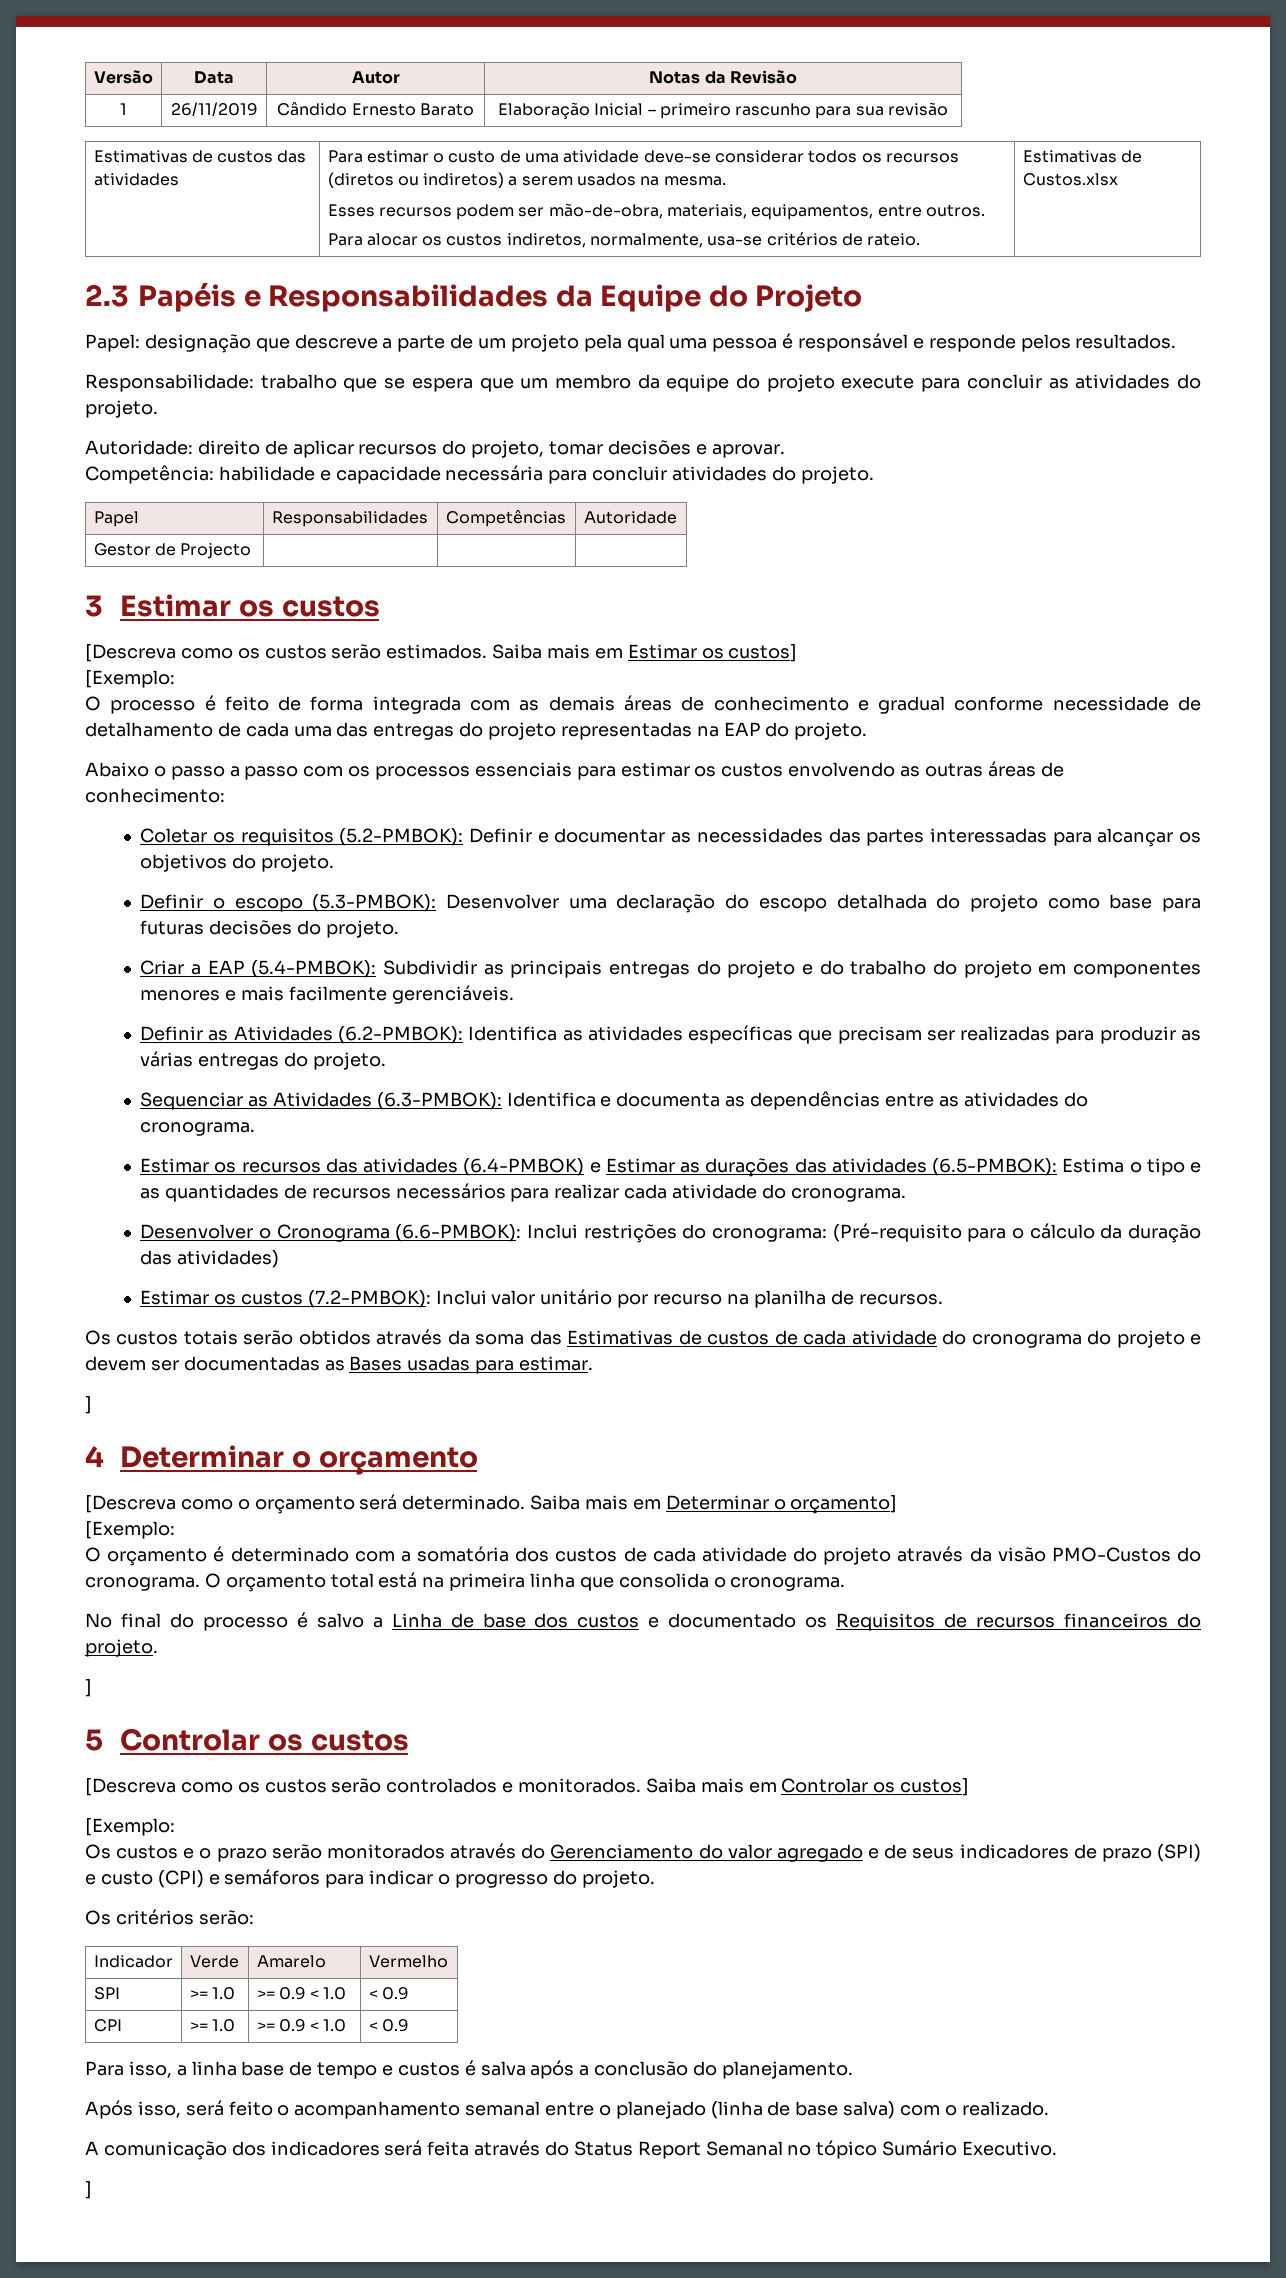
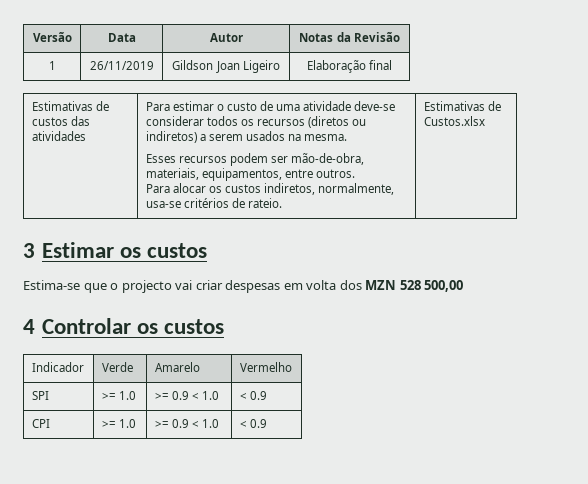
[277,102,474,116] [497,102,949,119] Cândido Ernesto Barato | Elaboração Inicial – primeiro rascunho para sua revisão -> [172,60,280,73] [306,60,393,73] Gildson Joan Ligeiro | Elaboração final
[85,283,863,312] [85,333,1177,353] [85,374,1202,392] [85,400,158,418] [85,440,785,458] [85,465,874,484] [93,511,139,527] [271,511,428,527] [445,510,566,527] [583,511,677,524] [93,543,252,559] [85,594,380,617] [85,644,798,662] [85,670,175,688] [85,695,1201,714] [85,722,868,740] [85,761,1064,780] [85,788,225,803] [140,828,1201,847] [140,854,334,872] [140,894,1201,913] [140,920,399,938] [140,960,1202,978] [140,985,514,1004] [140,1025,1201,1044] [140,1051,386,1070] [140,1091,1088,1110] [140,1122,256,1136] [140,1158,1202,1177] [140,1183,906,1202] [140,1223,1201,1243] [140,1250,280,1268] [140,1289,943,1308] [85,1329,1202,1348] [85,1356,594,1374] [85,1396,92,1414] [85,1445,478,1475] [85,1494,898,1514] [85,1521,175,1539] [85,1546,1201,1566] [85,1572,846,1592] [85,1612,1201,1631] [85,1639,158,1657] [85,1679,92,1697] [85,1728,409,1751] [85,1778,970,1796] [85,1818,175,1836] [85,1843,1201,1862] [85,1869,655,1888] [85,1909,254,1925] 2.3 Papéis e Responsabilidades da Equipe do Projeto // Papel: designação que descreve a parte de um projeto pela qual uma pessoa é responsável e responde pelos resultados. // Responsabilidade: trabalho que se espera que um membro da equipe do projeto execute para concluir as atividades do projeto. // Autoridade: direito de aplicar recursos do projeto, tomar decisões e aprovar. // Competência: habilidade e capacidade necessária para concluir atividades do projeto. // Papel | Responsabilidades | Competências | Autoridade // Gestor de Projecto | | | // 3 Estimar os custos // [Descreva como os custos serão estimados. Saiba mais em Estimar os custos] // [Exemplo: // O processo é feito de forma integrada com as demais áreas de conhecimento e gradual conforme necessidade de detalhamento de cada uma das entregas do projeto representadas na EAP do projeto. // Abaixo o passo a passo com os processos essenciais para estimar os custos envolvendo as outras áreas de conhecimento: // Coletar os requisitos (5.2-PMBOK): Definir e documentar as necessidades das partes interessadas para alcançar os objetivos do projeto. // Definir o escopo (5.3-PMBOK): Desenvolver uma declaração do escopo detalhada do projeto como base para futuras decisões do projeto. // Criar a EAP (5.4-PMBOK): Subdividir as principais entregas do projeto e do trabalho do projeto em componentes menores e mais facilmente gerenciáveis. // Definir as Atividades (6.2-PMBOK): Identifica as atividades específicas que precisam ser realizadas para produzir as várias entregas do projeto. // Sequenciar as Atividades (6.3-PMBOK): Identifica e documenta as dependências entre as atividades do cronograma. // Estimar os recursos das atividades (6.4-PMBOK) e Estimar as durações das atividades (6.5-PMBOK): Estima o tipo e as quantidades de recursos necessários para realizar cada atividade do cronograma. // Desenvolver o Cronograma (6.6-PMBOK): Inclui restrições do cronograma: (Pré-requisito para o cálculo da duração das atividades) // Estimar os custos (7.2-PMBOK): Inclui valor unitário por recurso na planilha de recursos. // Os custos totais serão obtidos através da soma das Estimativas de custos de cada atividade do cronograma do projeto e devem ser documentadas as Bases usadas para estimar. // ] // 4 Determinar o orçamento // [Descreva como o orçamento será determinado. Saiba mais em Determinar o orçamento] // [Exemplo: // O orçamento é determinado com a somatória dos custos de cada atividade do projeto através da visão PMO-Custos do cronograma. O orçamento total está na primeira linha que consolida o cronograma. // No final do processo é salvo a Linha de base dos custos e documentado os Requisitos de recursos financeiros do projeto. // ] // 5 Controlar os custos // [Descreva como os custos serão controlados e monitorados. Saiba mais em Controlar os custos] // [Exemplo: // Os custos e o prazo serão monitorados através do Gerenciamento do valor agregado e de seus indicadores de prazo (SPI) e custo (CPI) e semáforos para indicar o progresso do projeto. // Os critérios serão: -> [23,242,207,258] [23,280,464,293] [23,318,224,334] 3 Estimar os custos // Estima-se que o projecto vai criar despesas em volta dos MZN 528 500,00 // 4 Controlar os custos
[85,2060,853,2079] [85,2100,1049,2119] [85,2140,1058,2160] [85,2181,92,2199] // Para isso, a linha base de tempo e custos é salva após a conclusão do planejamento. // Após isso, será feito o acompanhamento semanal entre o planejado (linha de base salva) com o realizado. // A comunicação dos indicadores será feita através do Status Report Semanal no tópico Sumário Executivo. // ] -> (267, 423) none

